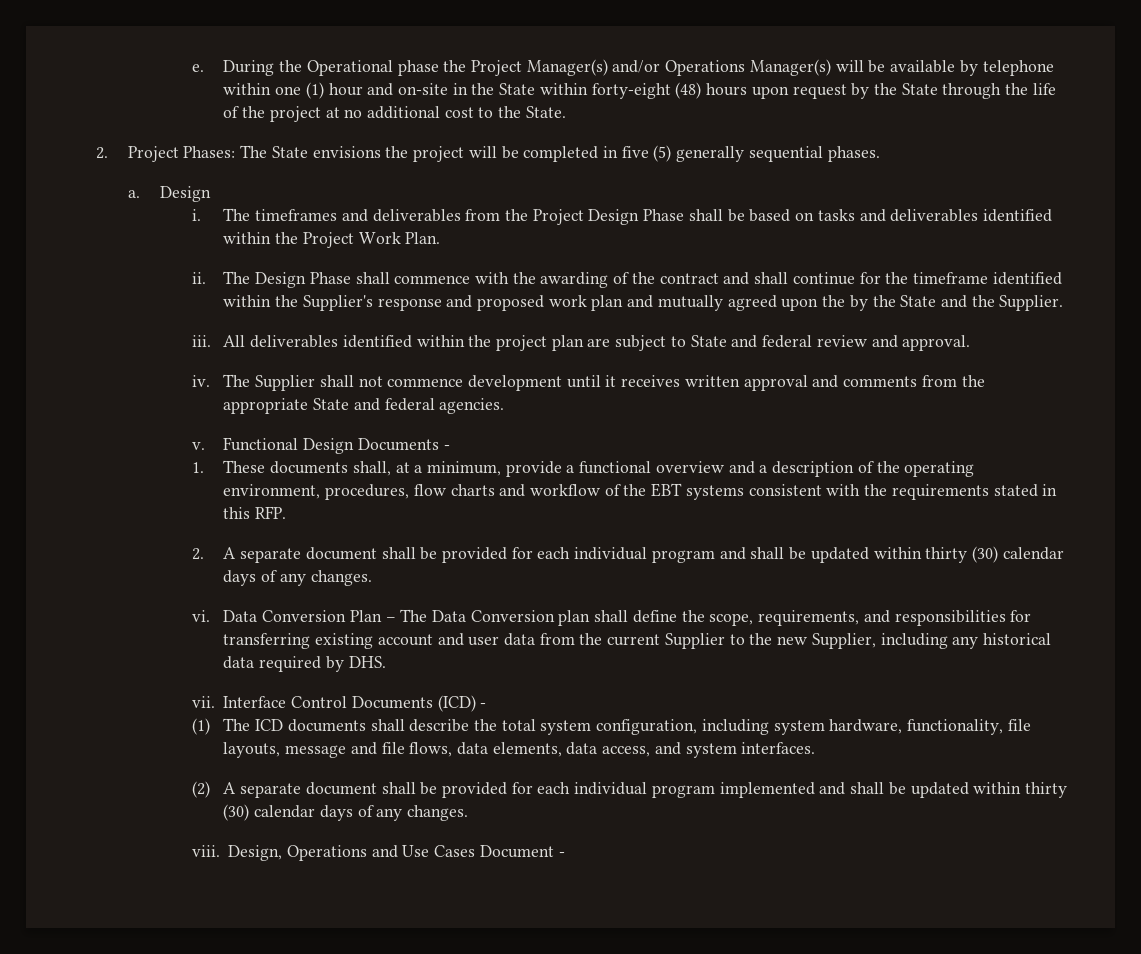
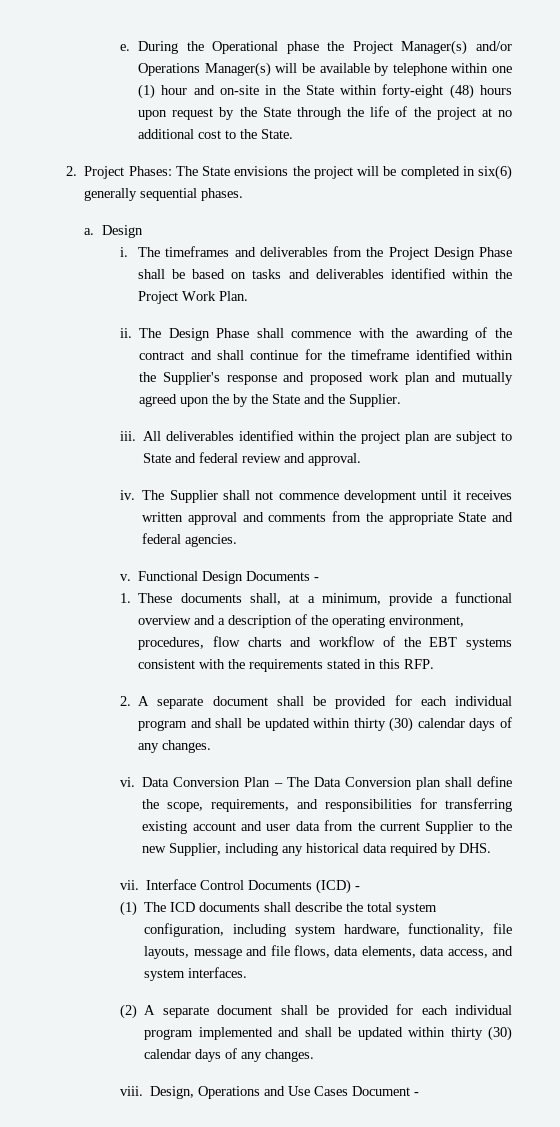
[621,145,672,162] five (5) -> [478,165,512,180] six(6)

